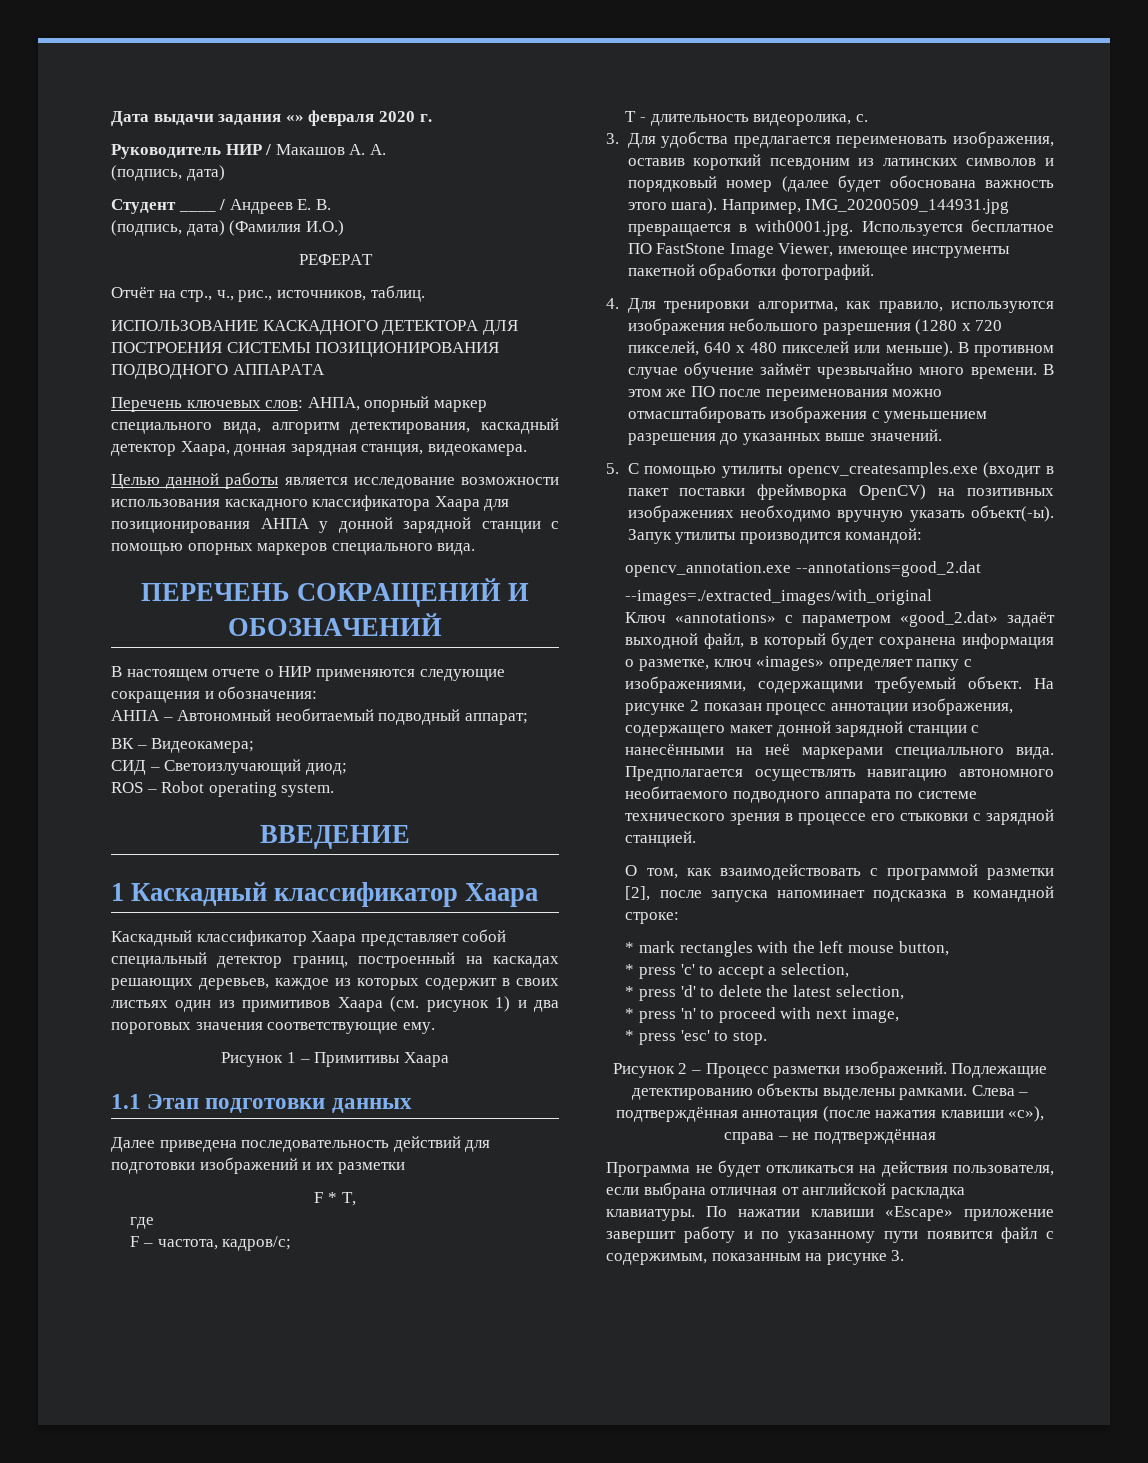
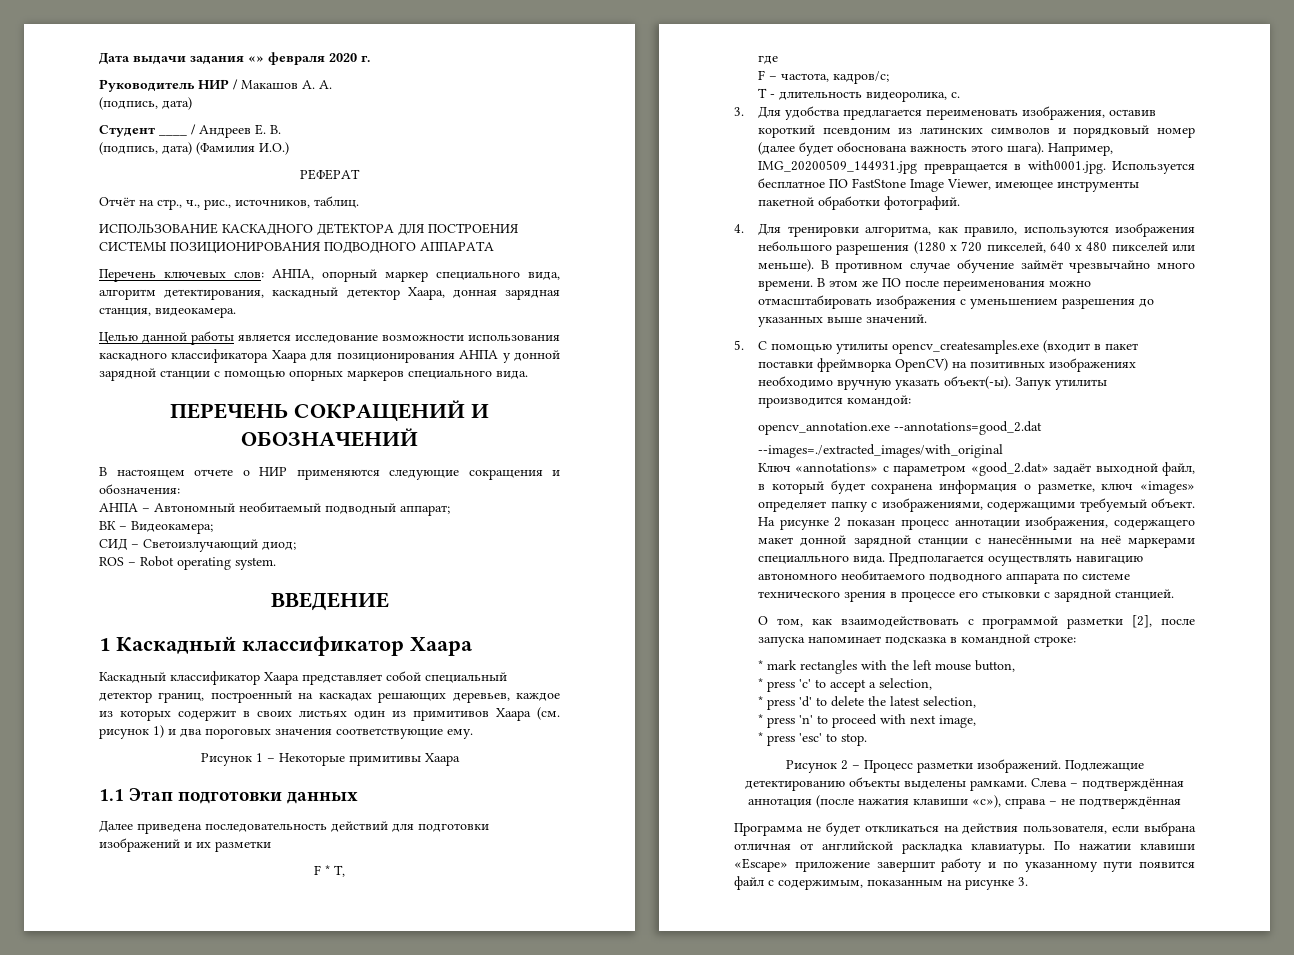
[314,1052,401,1067] Примитивы -> [278,753,421,766] Некоторые примитивы

